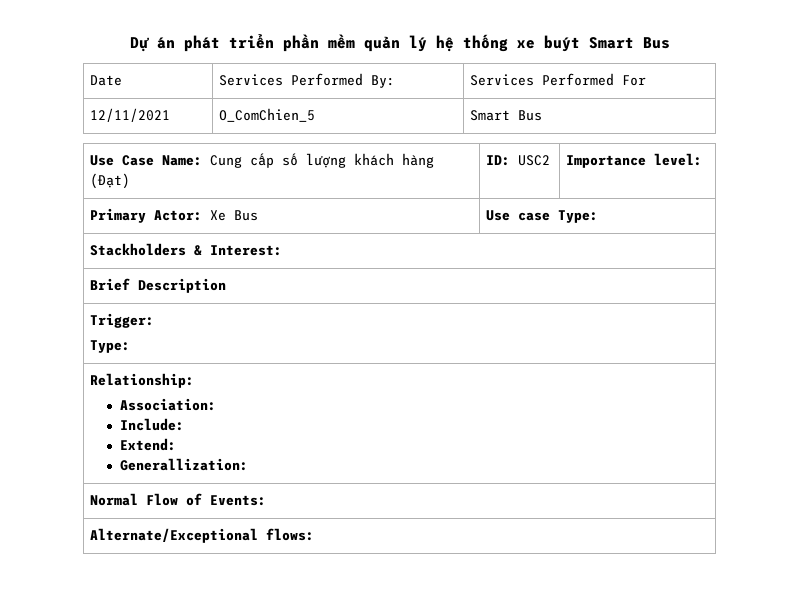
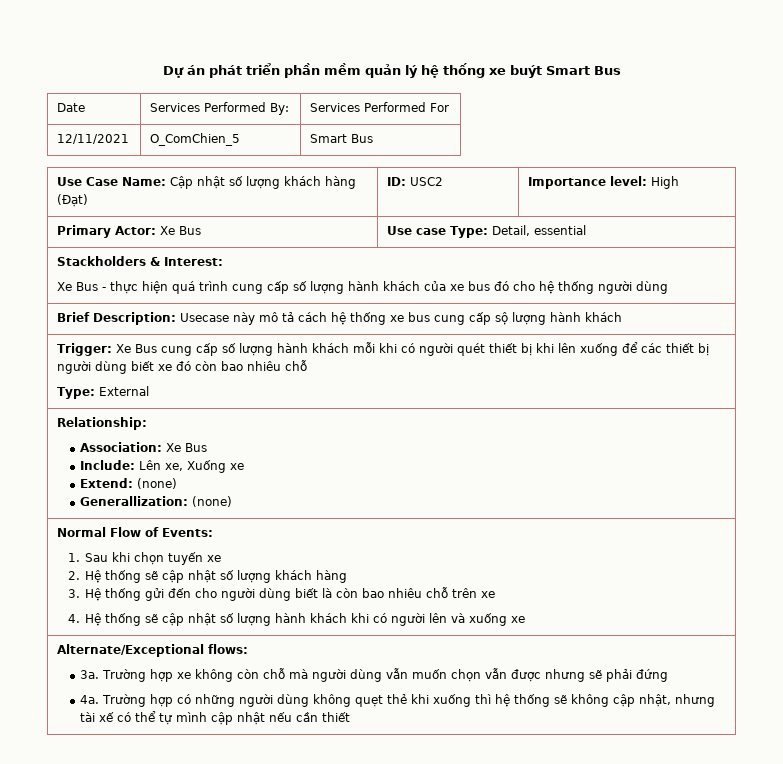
[210,153,275,168] Cung cấp -> [170,176,226,189] Cập nhật
(703, 159) none -> [651,176,680,189] High
(599, 216) none -> [492,225,587,236] Detail, essential
[90,278,227,293] [90,313,155,328] [90,340,131,353] // Brief Description // Trigger: // Type: -> [57,281,669,294] [57,312,623,325] [57,342,710,356] [57,360,308,374] [57,386,150,399] // Xe Bus - thực hiện quá trình cung cấp số lượng hành khách của xe bus đó cho hệ thống người dùng // Brief Description: Usecase này mô tả cách hệ thống xe bus cung cấp sộ lượng hành khách // Trigger: Xe Bus cung cấp số lượng hành khách mỗi khi có người quét thiết bị khi lên xuống để các thiết bị người dùng biết xe đó còn bao nhiêu chỗ // Type: External
(216, 404) none -> [166,443,208,452] Xe Bus
(184, 424) none -> [139,460,245,473] Lên xe, Xuống xe
(176, 444) none -> [137,478,178,489] (none)
(248, 464) none -> [192,496,233,507] (none)
[90,528,315,543] // Alternate/Exceptional flows: -> [67,552,222,565] [67,570,348,583] [67,587,496,601] [67,613,526,626] [57,644,249,657] [80,668,669,682] [80,694,716,707] [80,711,351,725] // 1. Sau khi chọn tuyến xe // 2. Hệ thống sẽ cập nhật số lượng khách hàng // 3. Hệ thống gửi đến cho người dùng biết là còn bao nhiêu chỗ trên xe // 4. Hệ thống sẽ cập nhật số lượng hành khách khi có người lên và xuống xe // Alternate/Exceptional flows: // 3a. Trường hợp xe không còn chỗ mà người dùng vẫn muốn chọn vẫn được nhưng sẽ phải đứng // 4a. Trường hợp có những người dùng không quẹt thẻ khi xuống thì hệ thống sẽ không cập nhật, nhưng tài xế có thể tự mình cập nhật nếu cần thiết

